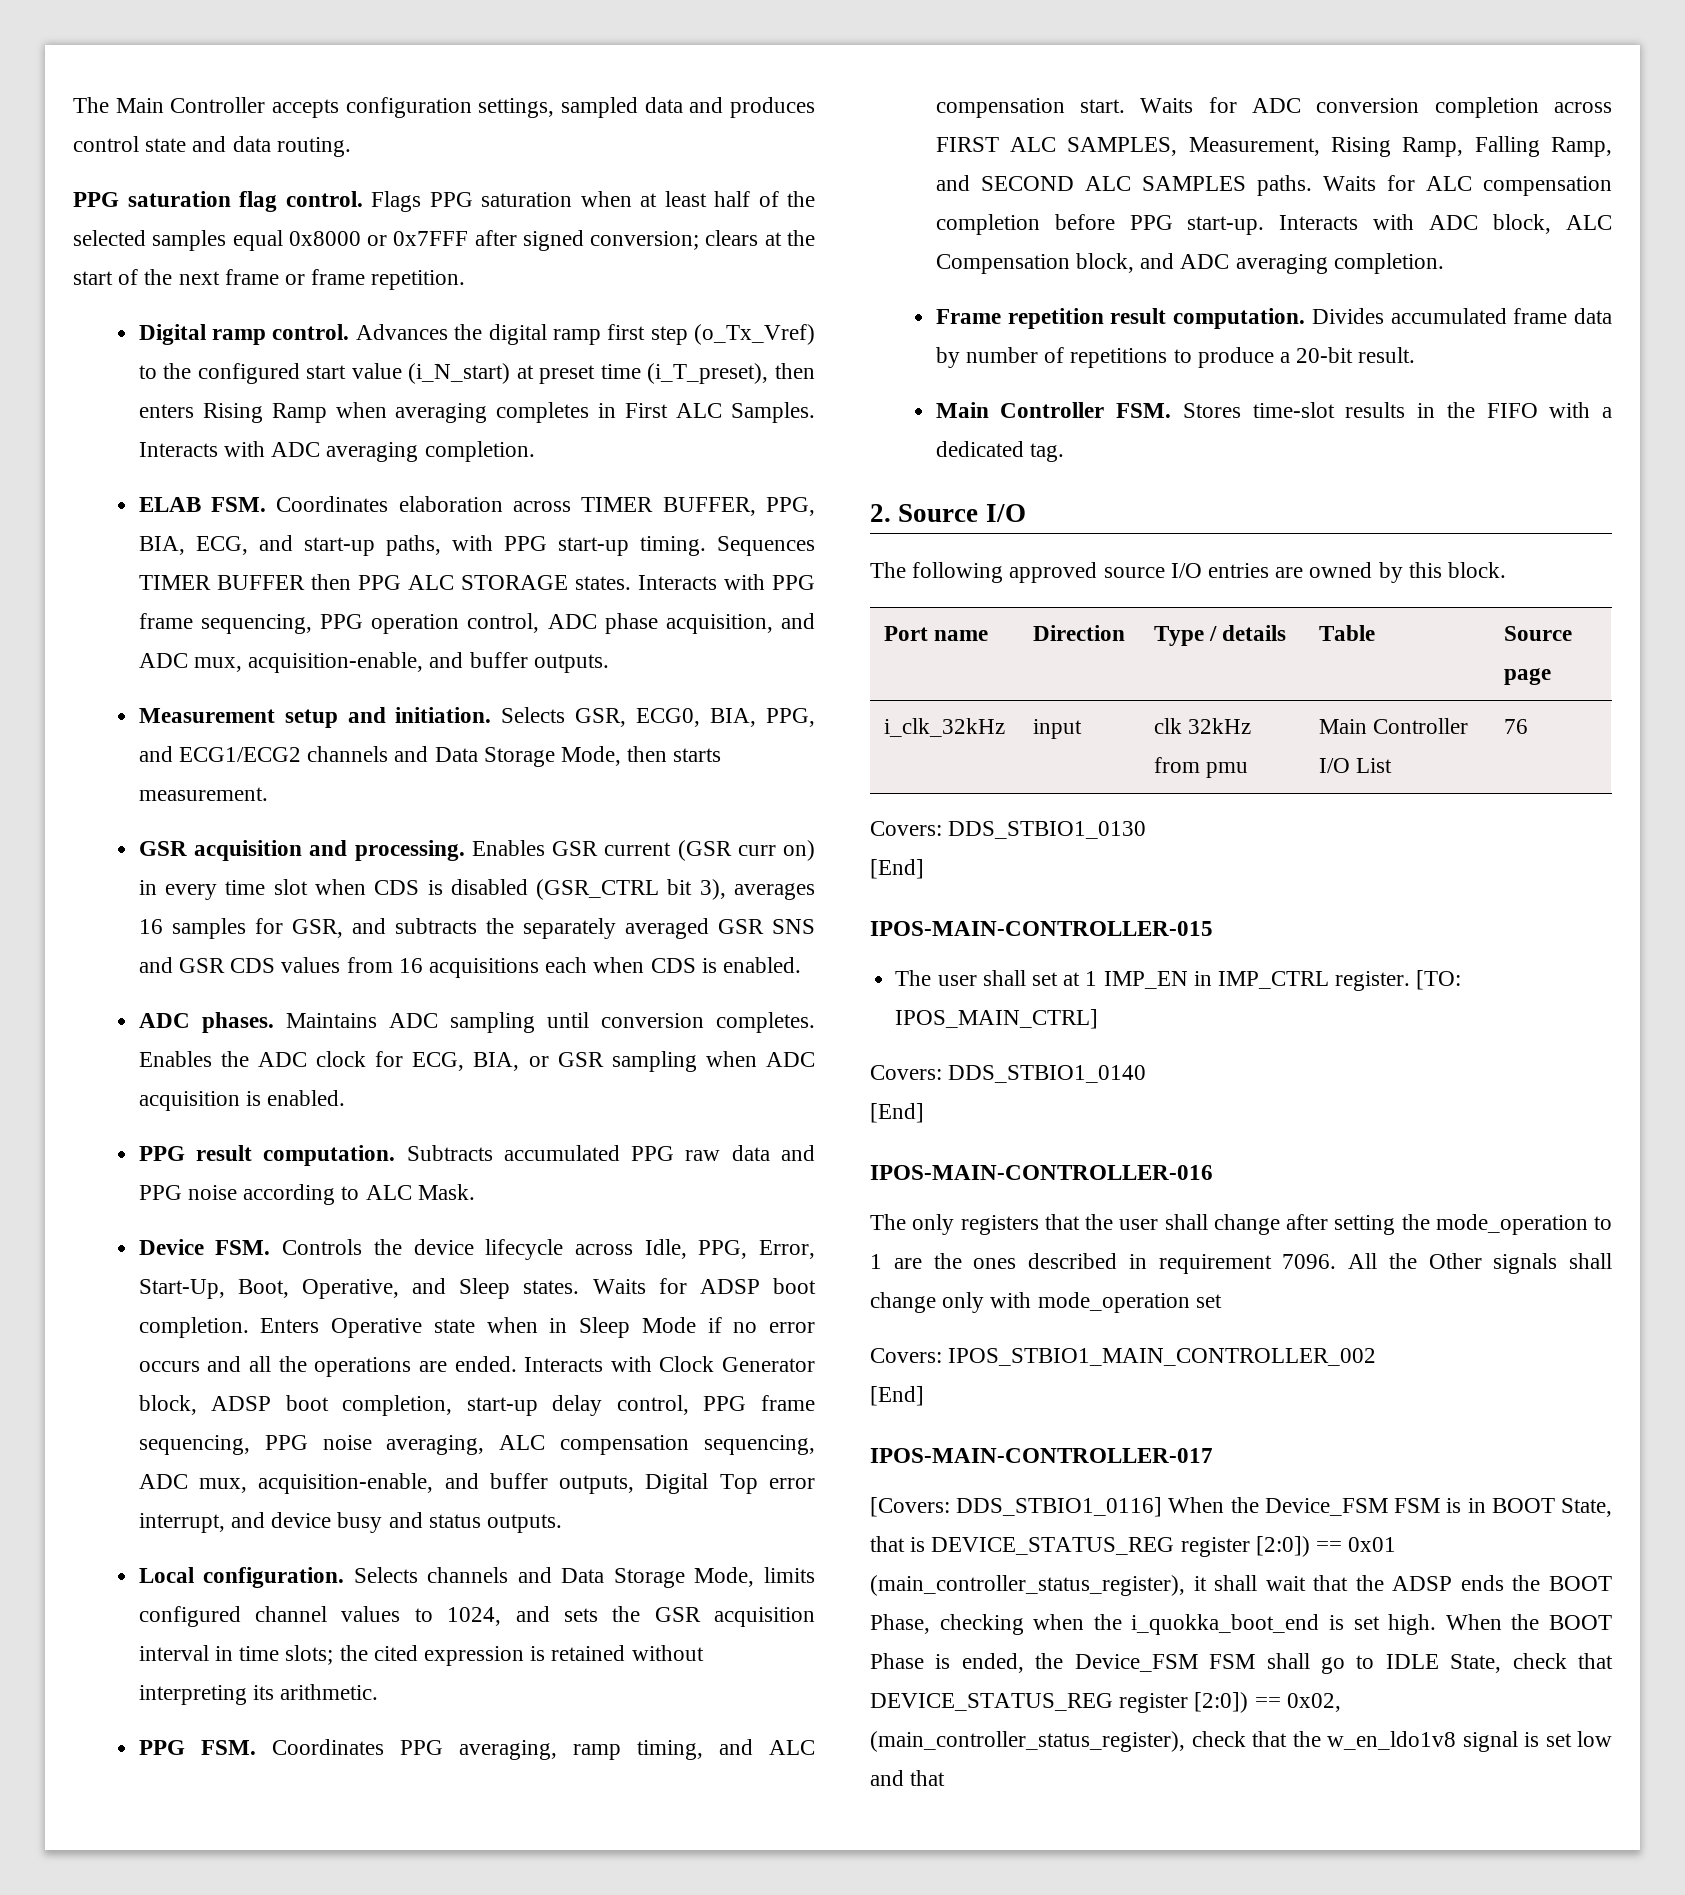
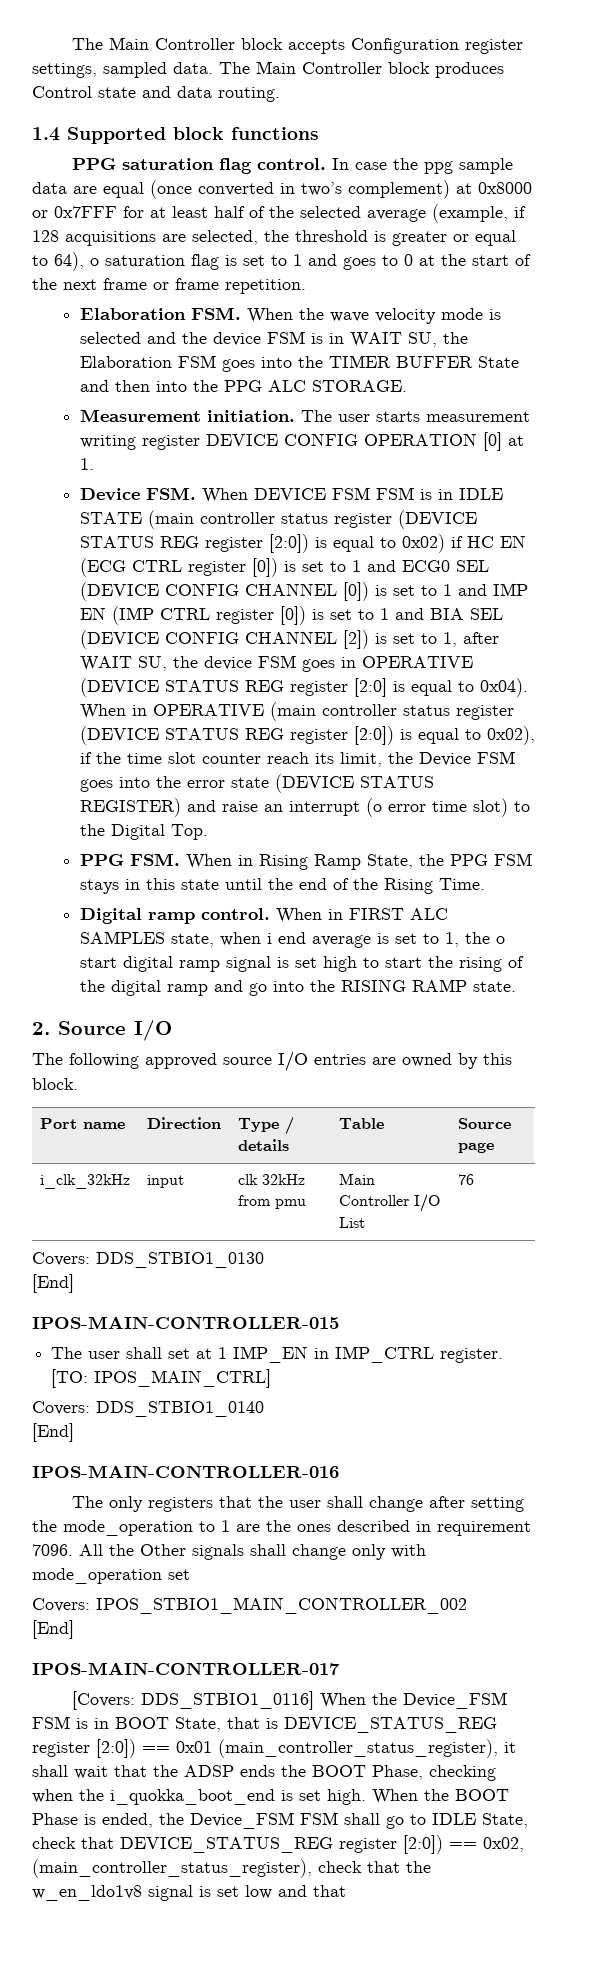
[73,97,815,118] [73,136,139,152] The Main Controller accepts configuration settings, sampled data and produces control -> [72,37,524,54] [32,61,504,78] [32,86,92,98] The Main Controller block accepts Configuration register settings, sampled data. The Main Controller block produces Control
(351, 147) none -> [32,127,319,144] // 1.4 Supported block functions
[371,191,632,212] Flags PPG saturation when -> [332,158,514,174] [32,180,532,199] [32,206,144,218] In case the ppg sample data are equal (once converted in two’s complement) at 0x8000 or 0x7FFF for
[152,230,759,251] samples equal 0x8000 or 0x7FFF after signed conversion; clears -> [367,204,526,223] [32,230,516,246] [32,252,413,271] average (example, if 128 acquisitions are selected, the threshold is greater or equal to 64), o saturation flag is set to 1 and goes to 0
[138,324,815,345] [138,363,815,384] [138,402,815,423] [138,441,535,462] [138,496,815,516] [138,535,815,556] [138,574,815,590] [138,613,815,634] [138,652,609,673] [138,707,815,728] [138,746,722,767] [138,787,268,801] [138,840,816,861] [138,879,815,900] [138,918,815,939] [138,957,802,978] [138,1012,815,1033] [138,1051,815,1072] [138,1090,346,1111] [138,1145,815,1166] [138,1184,475,1205] [138,1239,815,1260] [138,1278,817,1299] [138,1317,816,1338] [138,1356,815,1377] [138,1395,815,1416] [138,1435,815,1455] [138,1473,815,1494] [138,1512,563,1533] [138,1567,815,1588] [138,1606,815,1627] [138,1645,704,1666] [138,1684,379,1705] [138,1739,815,1760] [935,97,1612,118] [935,136,1612,157] [935,175,1612,196] [935,214,1612,235] [935,253,1444,274] [935,308,1612,329] [935,347,1416,368] [935,402,1612,418] [935,441,1064,462] Digital ramp control. Advances the digital ramp first step (o_Tx_Vref) to the configured start value (i_N_start) at preset time (i_T_preset), then enters Rising Ramp when averaging completes in First ALC Samples. Interacts with ADC averaging completion. // ELAB FSM. Coordinates elaboration across TIMER BUFFER, PPG, BIA, ECG, and start-up paths, with PPG start-up timing. Sequences TIMER BUFFER then PPG ALC STORAGE states. Interacts with PPG frame sequencing, PPG operation control, ADC phase acquisition, and ADC mux, acquisition-enable, and buffer outputs. // Measurement setup and initiation. Selects GSR, ECG0, BIA, PPG, and ECG1/ECG2 channels and Data Storage Mode, then starts measurement. // GSR acquisition and processing. Enables GSR current (GSR curr on) in every time slot when CDS is disabled (GSR_CTRL bit 3), averages 16 samples for GSR, and subtracts the separately averaged GSR SNS and GSR CDS values from 16 acquisitions each when CDS is enabled. // ADC phases. Maintains ADC sampling until conversion completes. Enables the ADC clock for ECG, BIA, or GSR sampling when ADC acquisition is enabled. // PPG result computation. Subtracts accumulated PPG raw data and PPG noise according to ALC Mask. // Device FSM. Controls the device lifecycle across Idle, PPG, Error, Start-Up, Boot, Operative, and Sleep states. Waits for ADSP boot completion. Enters Operative state when in Sleep Mode if no error occurs and all the operations are ended. Interacts with Clock Generator block, ADSP boot completion, start-up delay control, PPG frame sequencing, PPG noise averaging, ALC compensation sequencing, ADC mux, acquisition-enable, and buffer outputs, Digital Top error interrupt, and device busy and status outputs. // Local configuration. Selects channels and Data Storage Mode, limits configured channel values to 1024, and sets the GSR acquisition interval in time slots; the cited expression is retained without interpreting its arithmetic. // PPG FSM. Coordinates PPG averaging, ramp timing, and ALC compensation start. Waits for ADC conversion completion across FIRST ALC SAMPLES, Measurement, Rising Ramp, Falling Ramp, and SECOND ALC SAMPLES paths. Waits for ALC compensation completion before PPG start-up. Interacts with ADC block, ALC Compensation block, and ADC averaging completion. // Frame repetition result computation. Divides accumulated frame data by number of repetitions to produce a 20-bit result. // Main Controller FSM. Stores time-slot results in the FIFO with a dedicated tag. -> [79,307,501,324] [79,331,468,347] [79,355,519,372] [79,380,407,392] [79,409,530,422] [79,432,524,451] [79,458,94,470] [79,487,503,503] [79,510,477,529] [79,534,526,553] [79,558,489,577] [79,582,528,601] [79,606,503,625] [79,630,499,649] [79,655,473,672] [79,678,528,697] [79,702,514,721] [79,726,535,745] [79,751,515,767] [79,774,434,793] [79,798,530,817] [79,824,208,840] [79,853,532,870] [79,878,485,894] [79,908,448,924] [79,931,505,948] [79,956,524,972] [79,979,516,996] Elaboration FSM. When the wave velocity mode is selected and the device FSM is in WAIT SU, the Elaboration FSM goes into the TIMER BUFFER State and then into the PPG ALC STORAGE. // Measurement initiation. The user starts measurement writing register DEVICE CONFIG OPERATION [0] at 1. // Device FSM. When DEVICE FSM FSM is in IDLE STATE (main controller status register (DEVICE STATUS REG register [2:0]) is equal to 0x02) if HC EN (ECG CTRL register [0]) is set to 1 and ECG0 SEL (DEVICE CONFIG CHANNEL [0]) is set to 1 and IMP EN (IMP CTRL register [0]) is set to 1 and BIA SEL (DEVICE CONFIG CHANNEL [2]) is set to 1, after WAIT SU, the device FSM goes in OPERATIVE (DEVICE STATUS REG register [2:0] is equal to 0x04). When in OPERATIVE (main controller status register (DEVICE STATUS REG register [2:0]) is equal to 0x02), if the time slot counter reach its limit, the Device FSM goes into the error state (DEVICE STATUS REGISTER) and raise an interrupt (o error time slot) to the Digital Top. // PPG FSM. When in Rising Ramp State, the PPG FSM stays in this state until the end of the Rising Time. // Digital ramp control. When in FIRST ALC SAMPLES state, when i end average is set to 1, the o start digital ramp signal is set high to start the rising of the digital ramp and go into the RISING RAMP state.

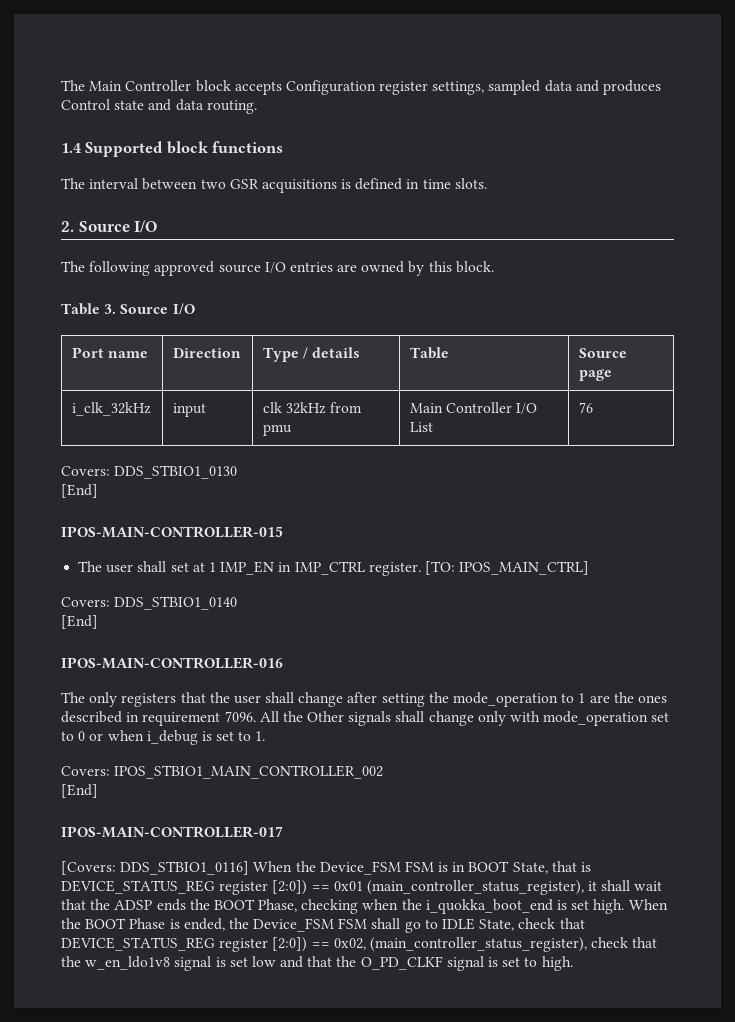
[173,61,430,74] data. The Main Controller block -> [544,80,599,92] data and
[72,158,514,174] [32,180,532,199] [32,204,526,223] [32,230,516,246] [32,252,531,271] [32,278,306,294] [79,307,501,324] [79,331,468,347] [79,355,519,372] [79,380,407,392] [79,409,530,422] [79,432,524,451] [79,458,94,470] [79,487,503,503] [79,510,477,529] [79,534,526,553] [79,558,489,577] [79,582,528,601] [79,606,503,625] [79,630,499,649] [79,655,473,672] [79,678,528,697] [79,702,514,721] [79,726,535,745] [79,751,515,767] [79,774,434,793] [79,798,530,817] [79,824,208,840] [79,853,532,870] [79,878,485,894] [79,908,448,924] [79,931,505,948] [79,956,524,972] [79,979,516,996] PPG saturation flag control. In case the ppg sample data are equal (once converted in two’s complement) at 0x8000 or 0x7FFF for at least half of the selected average (example, if 128 acquisitions are selected, the threshold is greater or equal to 64), o saturation flag is set to 1 and goes to 0 at the start of the next frame or frame repetition. // Elaboration FSM. When the wave velocity mode is selected and the device FSM is in WAIT SU, the Elaboration FSM goes into the TIMER BUFFER State and then into the PPG ALC STORAGE. // Measurement initiation. The user starts measurement writing register DEVICE CONFIG OPERATION [0] at 1. // Device FSM. When DEVICE FSM FSM is in IDLE STATE (main controller status register (DEVICE STATUS REG register [2:0]) is equal to 0x02) if HC EN (ECG CTRL register [0]) is set to 1 and ECG0 SEL (DEVICE CONFIG CHANNEL [0]) is set to 1 and IMP EN (IMP CTRL register [0]) is set to 1 and BIA SEL (DEVICE CONFIG CHANNEL [2]) is set to 1, after WAIT SU, the device FSM goes in OPERATIVE (DEVICE STATUS REG register [2:0] is equal to 0x04). When in OPERATIVE (main controller status register (DEVICE STATUS REG register [2:0]) is equal to 0x02), if the time slot counter reach its limit, the Device FSM goes into the error state (DEVICE STATUS REGISTER) and raise an interrupt (o error time slot) to the Digital Top. // PPG FSM. When in Rising Ramp State, the PPG FSM stays in this state until the end of the Rising Time. // Digital ramp control. When in FIRST ALC SAMPLES state, when i end average is set to 1, the o start digital ramp signal is set high to start the rising of the digital ramp and go into the RISING RAMP state. -> [61,178,487,193] The interval between two GSR acquisitions is defined in time slots.
(78, 1084) none -> [61,303,195,315] // Table 3. Source I/O
(190, 1574) none -> [61,730,266,745] to 0 or when i_debug is set to 1.
(346, 1891) none -> [336,956,573,971] the O_PD_CLKF signal is set to high.

